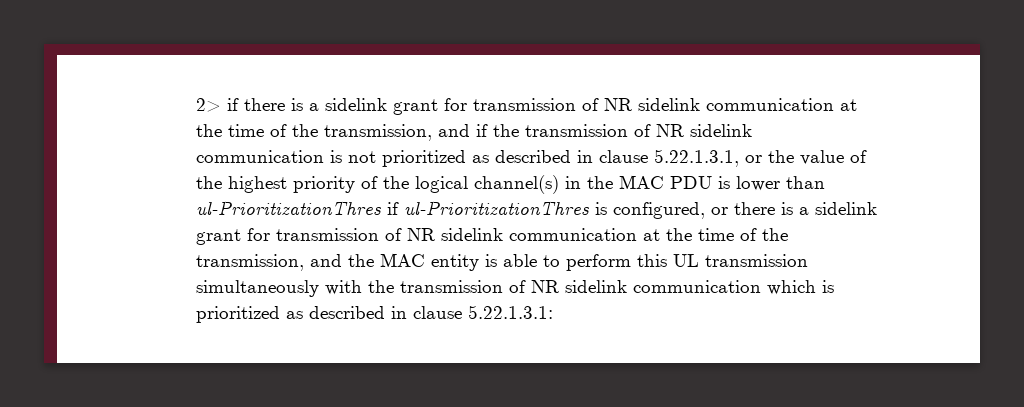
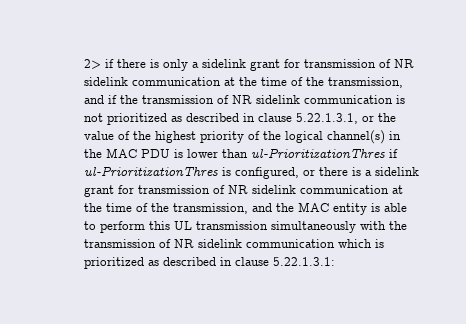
(304, 104) none -> [162,59,188,71] only

